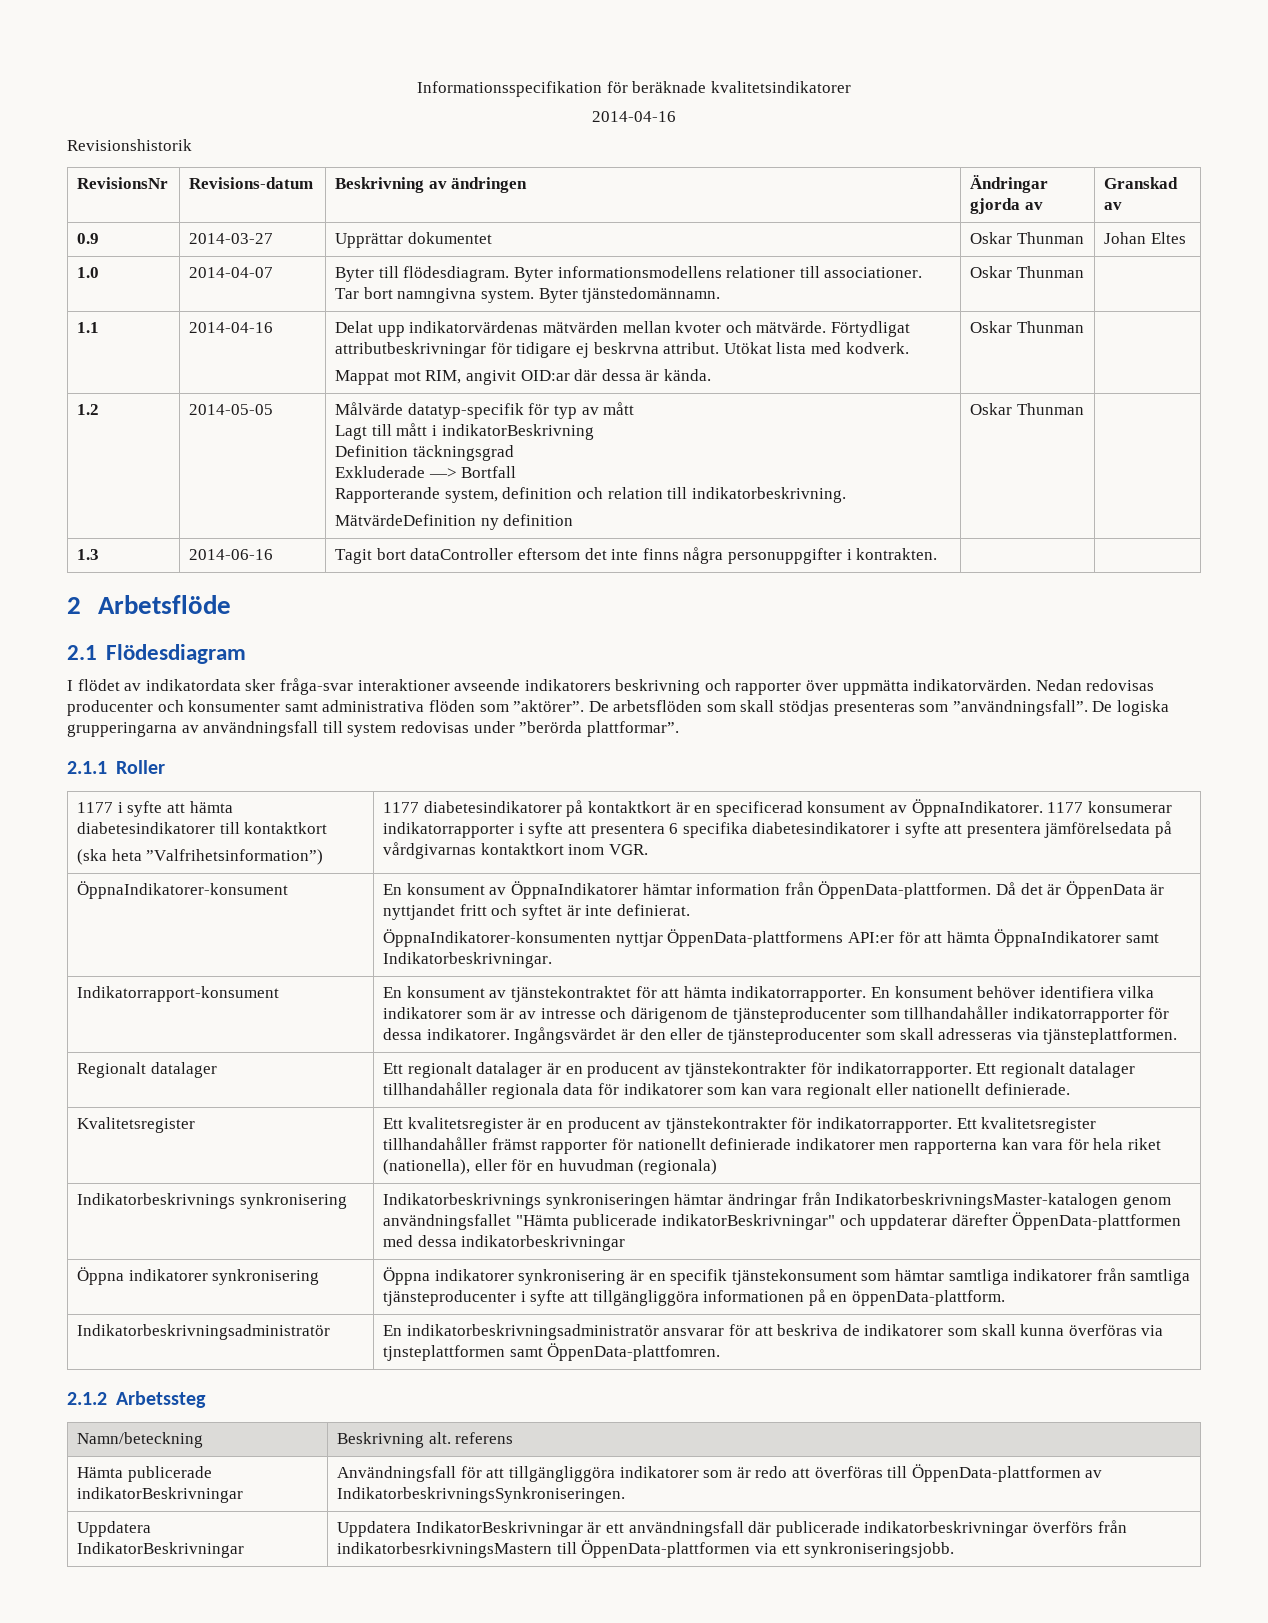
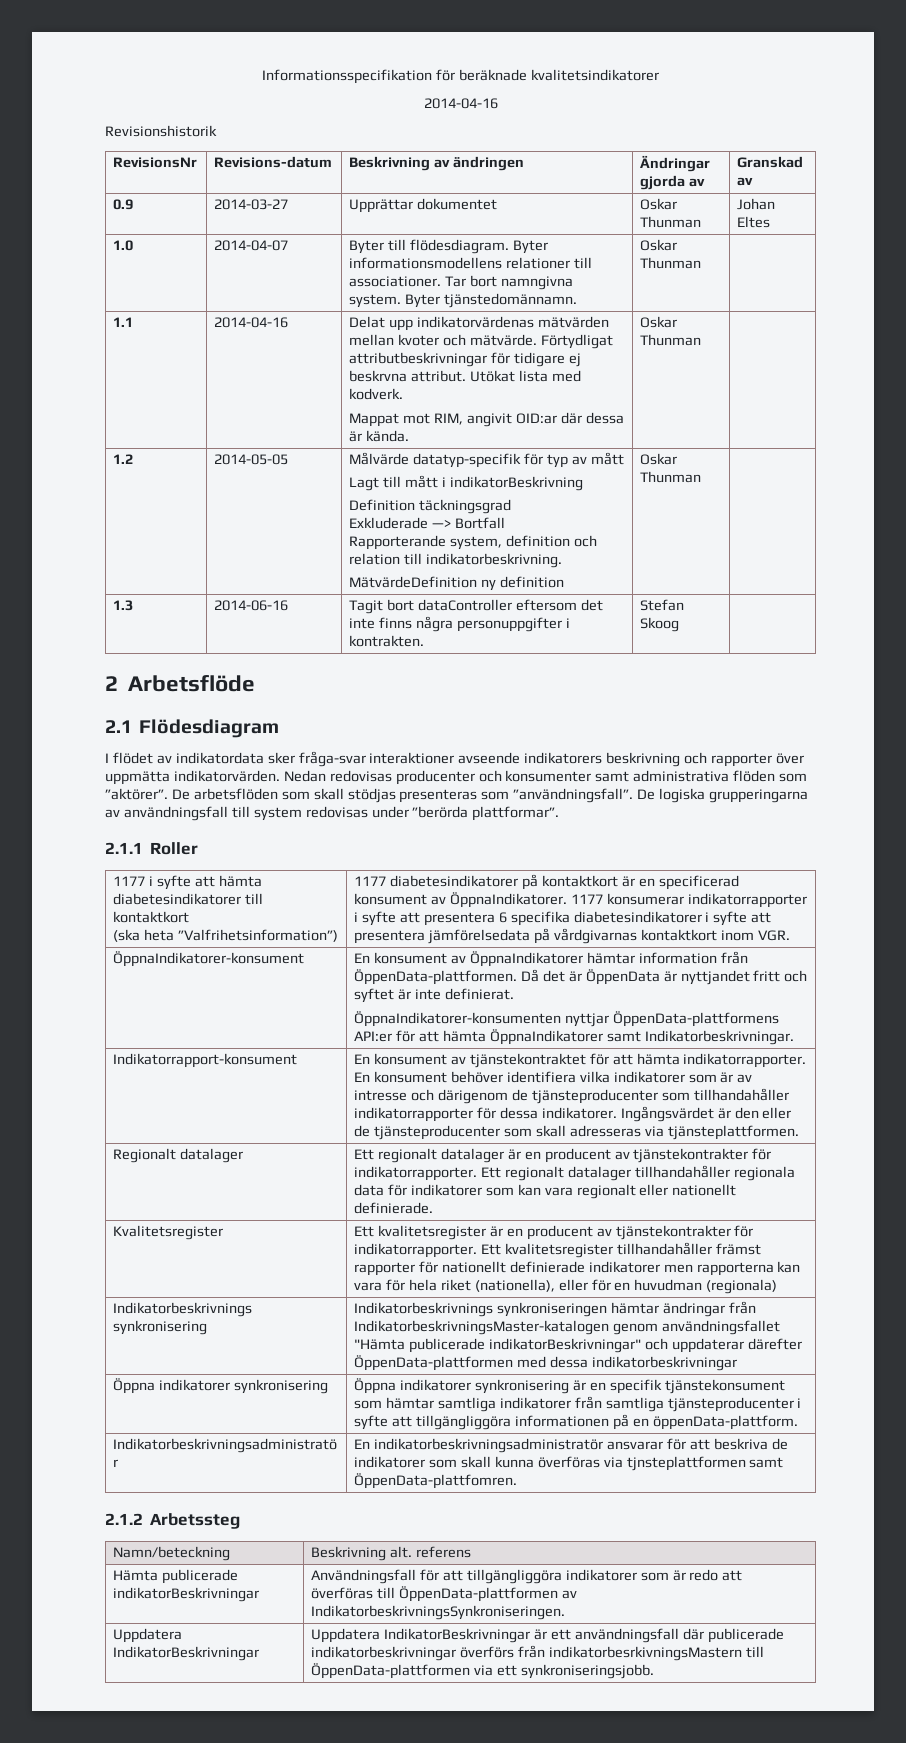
(938, 554) none -> [640,599,685,611] [640,617,680,632] Stefan Skoog

